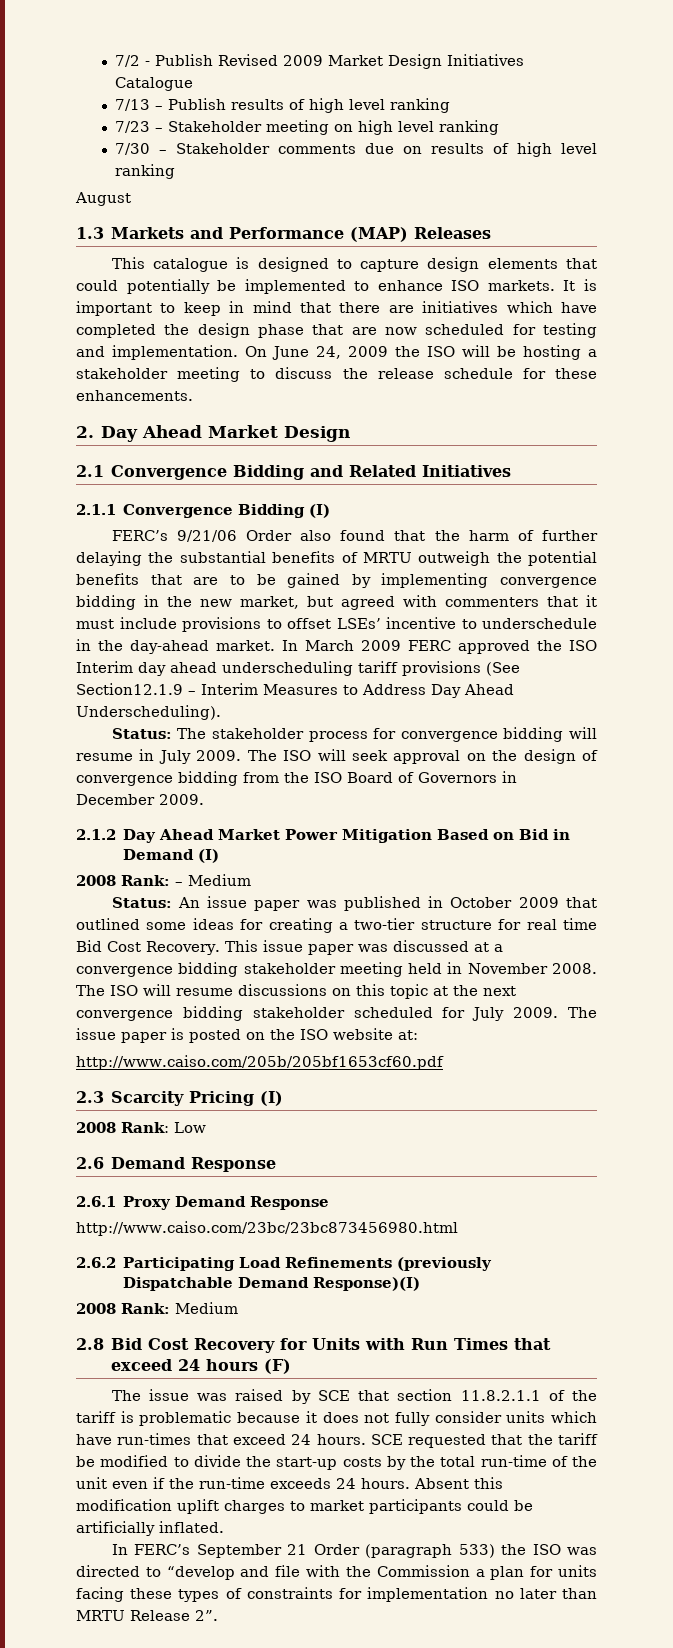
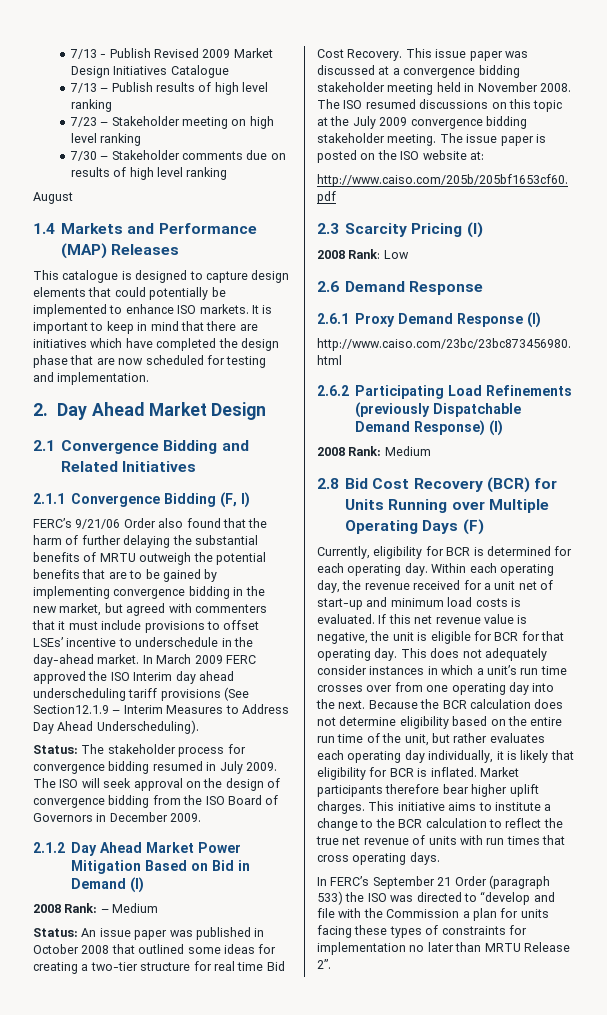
[115,55,141,67] 7/2 -> [69,49,97,59] 7/13
[76,227,104,239] 1.3 -> [33,223,55,234] 1.4
[245,345,597,360] [76,367,597,382] [76,390,193,401] On June 24, 2009 the ISO will be hosting a stakeholder meeting to discuss the release schedule for these enhancements. -> (150, 378) none
[309,504,331,518] (I) -> [220,492,251,508] (F, I)
[568,727,597,739] [76,753,133,761] will resume -> [152,761,203,771] resumed
[518,897,559,908] 2009 -> [81,945,110,954] 2008
[143,984,233,996] will resume -> [365,99,416,109] resumed
[483,986,516,996] [76,1006,559,1021] next convergence bidding stakeholder scheduled for July 2009. -> [352,116,527,129] [317,133,437,146] July 2009 convergence bidding stakeholder meeting.
(330, 1203) none -> [527,312,542,328] (I)
[313,1277,421,1291] Response)(I) -> [414,420,504,436] Response) (I)
(276, 1345) none -> [486,477,530,493] (BCR)
[365,1338,552,1350] [111,1359,292,1374] [111,1389,598,1404] [76,1411,597,1426] [76,1433,598,1448] [76,1455,597,1470] [76,1477,503,1489] [76,1499,533,1514] [76,1521,224,1536] with Run Times that exceed 24 hours (F) // The issue was raised by SCE that section 11.8.2.1.1 of the tariff is problematic because it does not fully consider units which have run-times that exceed 24 hours. SCE requested that the tariff be modified to divide the start-up costs by the total run-time of the unit even if the run-time exceeds 24 hours. Absent this modification uplift charges to market participants could be artificially inflated. -> [388,499,549,513] [345,519,484,535] [317,546,573,559] [317,563,554,576] [317,580,553,593] [317,597,521,610] [317,614,528,624] [317,631,564,644] [317,648,547,661] [317,665,567,675] [317,682,555,695] [316,699,564,709] [317,716,563,729] [317,733,545,746] [317,750,574,763] [317,767,519,780] [317,784,539,797] [317,801,552,814] [317,818,563,831] [316,835,565,845] [317,852,440,865] Running over Multiple Operating Days (F) // Currently, eligibility for BCR is determined for each operating day. Within each operating day, the revenue received for a unit net of start-up and minimum load costs is evaluated. If this net revenue value is negative, the unit is eligible for BCR for that operating day. This does not adequately consider instances in which a unit’s run time crosses over from one operating day into the next. Because the BCR calculation does not determine eligibility based on the entire run time of the unit, but rather evaluates each operating day individually, it is likely that eligibility for BCR is inflated. Market participants therefore bear higher uplift charges. This initiative aims to institute a change to the BCR calculation to reflect the true net revenue of units with run times that cross operating days.

